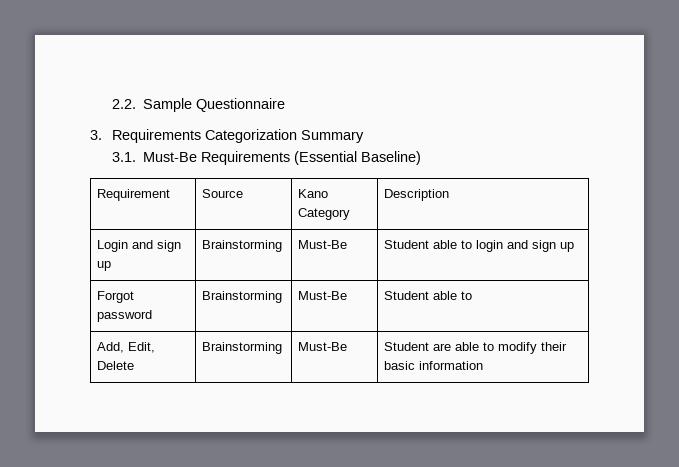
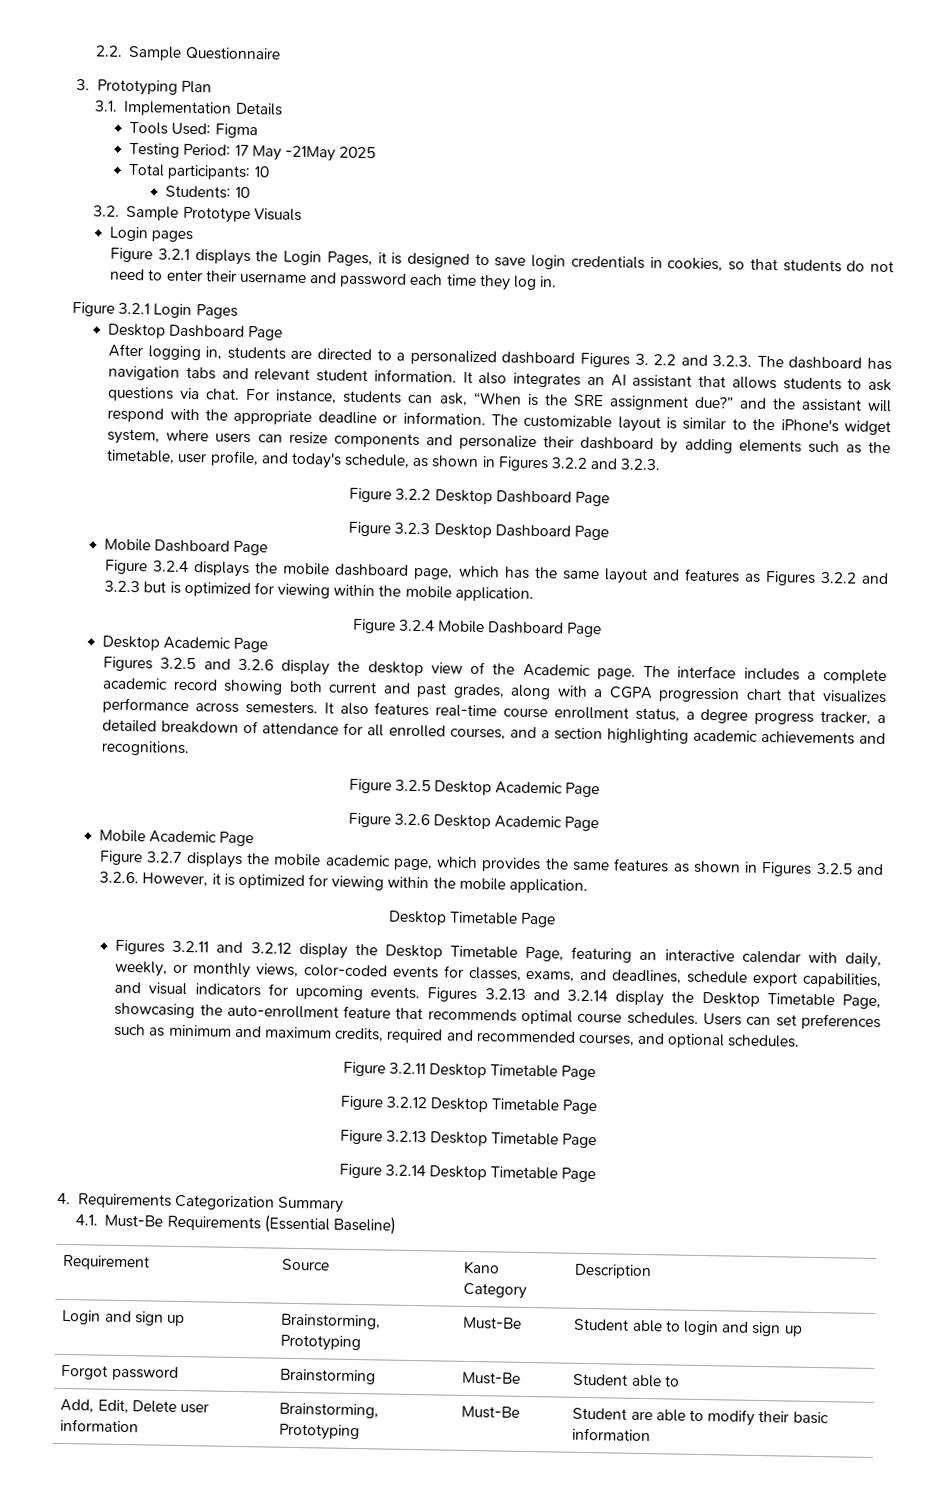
(102, 135) none -> [96,79,212,96] [93,100,283,117] [129,121,258,139] [129,142,377,162] [128,163,270,181] [165,185,250,199] [92,205,302,224] [108,226,193,243] [110,247,894,273] [110,268,558,291] [72,301,238,319] [107,323,283,341] [108,343,892,371] [108,365,893,392] [107,386,892,413] [107,407,891,436] [107,428,891,454] [106,449,662,472] [349,487,610,507] [348,521,609,541] [103,538,268,556] [104,559,889,586] [104,580,534,602] [352,618,603,638] [101,635,268,653] [103,656,888,685] [103,677,887,704] [102,697,886,725] [102,719,886,745] [101,740,191,757] [348,778,601,798] [347,812,600,832] [98,829,254,847] [99,850,884,877] [99,871,589,894] [387,910,557,928] [115,939,882,969] [115,960,883,989] [114,981,881,1010] [114,1002,882,1031] [114,1023,801,1049] [342,1061,597,1081] [339,1095,598,1115] [339,1129,598,1149] [338,1163,597,1183] [57,1192,71,1205] Prototyping Plan // 3.1. Implementation Details // Tools Used: Figma // Testing Period: 17 May -21May 2025 // Total participants: 10 // Students: 10 // 3.2. Sample Prototype Visuals // Login pages // Figure 3.2.1 displays the Login Pages, it is designed to save login credentials in cookies, so that students do not need to enter their username and password each time they log in. // Figure 3.2.1 Login Pages // Desktop Dashboard Page // After logging in, students are directed to a personalized dashboard Figures 3. 2.2 and 3.2.3. The dashboard has navigation tabs and relevant student information. It also integrates an AI assistant that allows students to ask questions via chat. For instance, students can ask, “When is the SRE assignment due?” and the assistant will respond with the appropriate deadline or information. The customizable layout is similar to the iPhone's widget system, where users can resize components and personalize their dashboard by adding elements such as the timetable, user profile, and today's schedule, as shown in Figures 3.2.2 and 3.2.3. // Figure 3.2.2 Desktop Dashboard Page // Figure 3.2.3 Desktop Dashboard Page // Mobile Dashboard Page // Figure 3.2.4 displays the mobile dashboard page, which has the same layout and features as Figures 3.2.2 and 3.2.3 but is optimized for viewing within the mobile application. // Figure 3.2.4 Mobile Dashboard Page // Desktop Academic Page // Figures 3.2.5 and 3.2.6 display the desktop view of the Academic page. The interface includes a complete academic record showing both current and past grades, along with a CGPA progression chart that visualizes performance across semesters. It also features real-time course enrollment status, a degree progress tracker, a detailed breakdown of attendance for all enrolled courses, and a section highlighting academic achievements and recognitions. // Figure 3.2.5 Desktop Academic Page // Figure 3.2.6 Desktop Academic Page // Mobile Academic Page // Figure 3.2.7 displays the mobile academic page, which provides the same features as shown in Figures 3.2.5 and 3.2.6. However, it is optimized for viewing within the mobile application. // Desktop Timetable Page // Figures 3.2.11 and 3.2.12 display the Desktop Timetable Page, featuring an interactive calendar with daily, weekly, or monthly views, color-coded events for classes, exams, and deadlines, schedule export capabilities, and visual indicators for upcoming events. Figures 3.2.13 and 3.2.14 display the Desktop Timetable Page, showcasing the auto-enrollment feature that recommends optimal course schedules. Users can set preferences such as minimum and maximum credits, required and recommended courses, and optional schedules. // Figure 3.2.11 Desktop Timetable Page // Figure 3.2.12 Desktop Timetable Page // Figure 3.2.13 Desktop Timetable Page // Figure 3.2.14 Desktop Timetable Page // 4.
[111,152,136,162] 3.1. -> [74,1214,98,1226] 4.1.
[202,240,283,252] Brainstorming -> [280,1313,382,1330] [280,1334,362,1352] Brainstorming, Prototyping
[202,342,283,354] | Brainstorming -> [179,1402,209,1414] [60,1418,140,1433] [279,1402,380,1419] [279,1423,361,1441] user information | Brainstorming, Prototyping

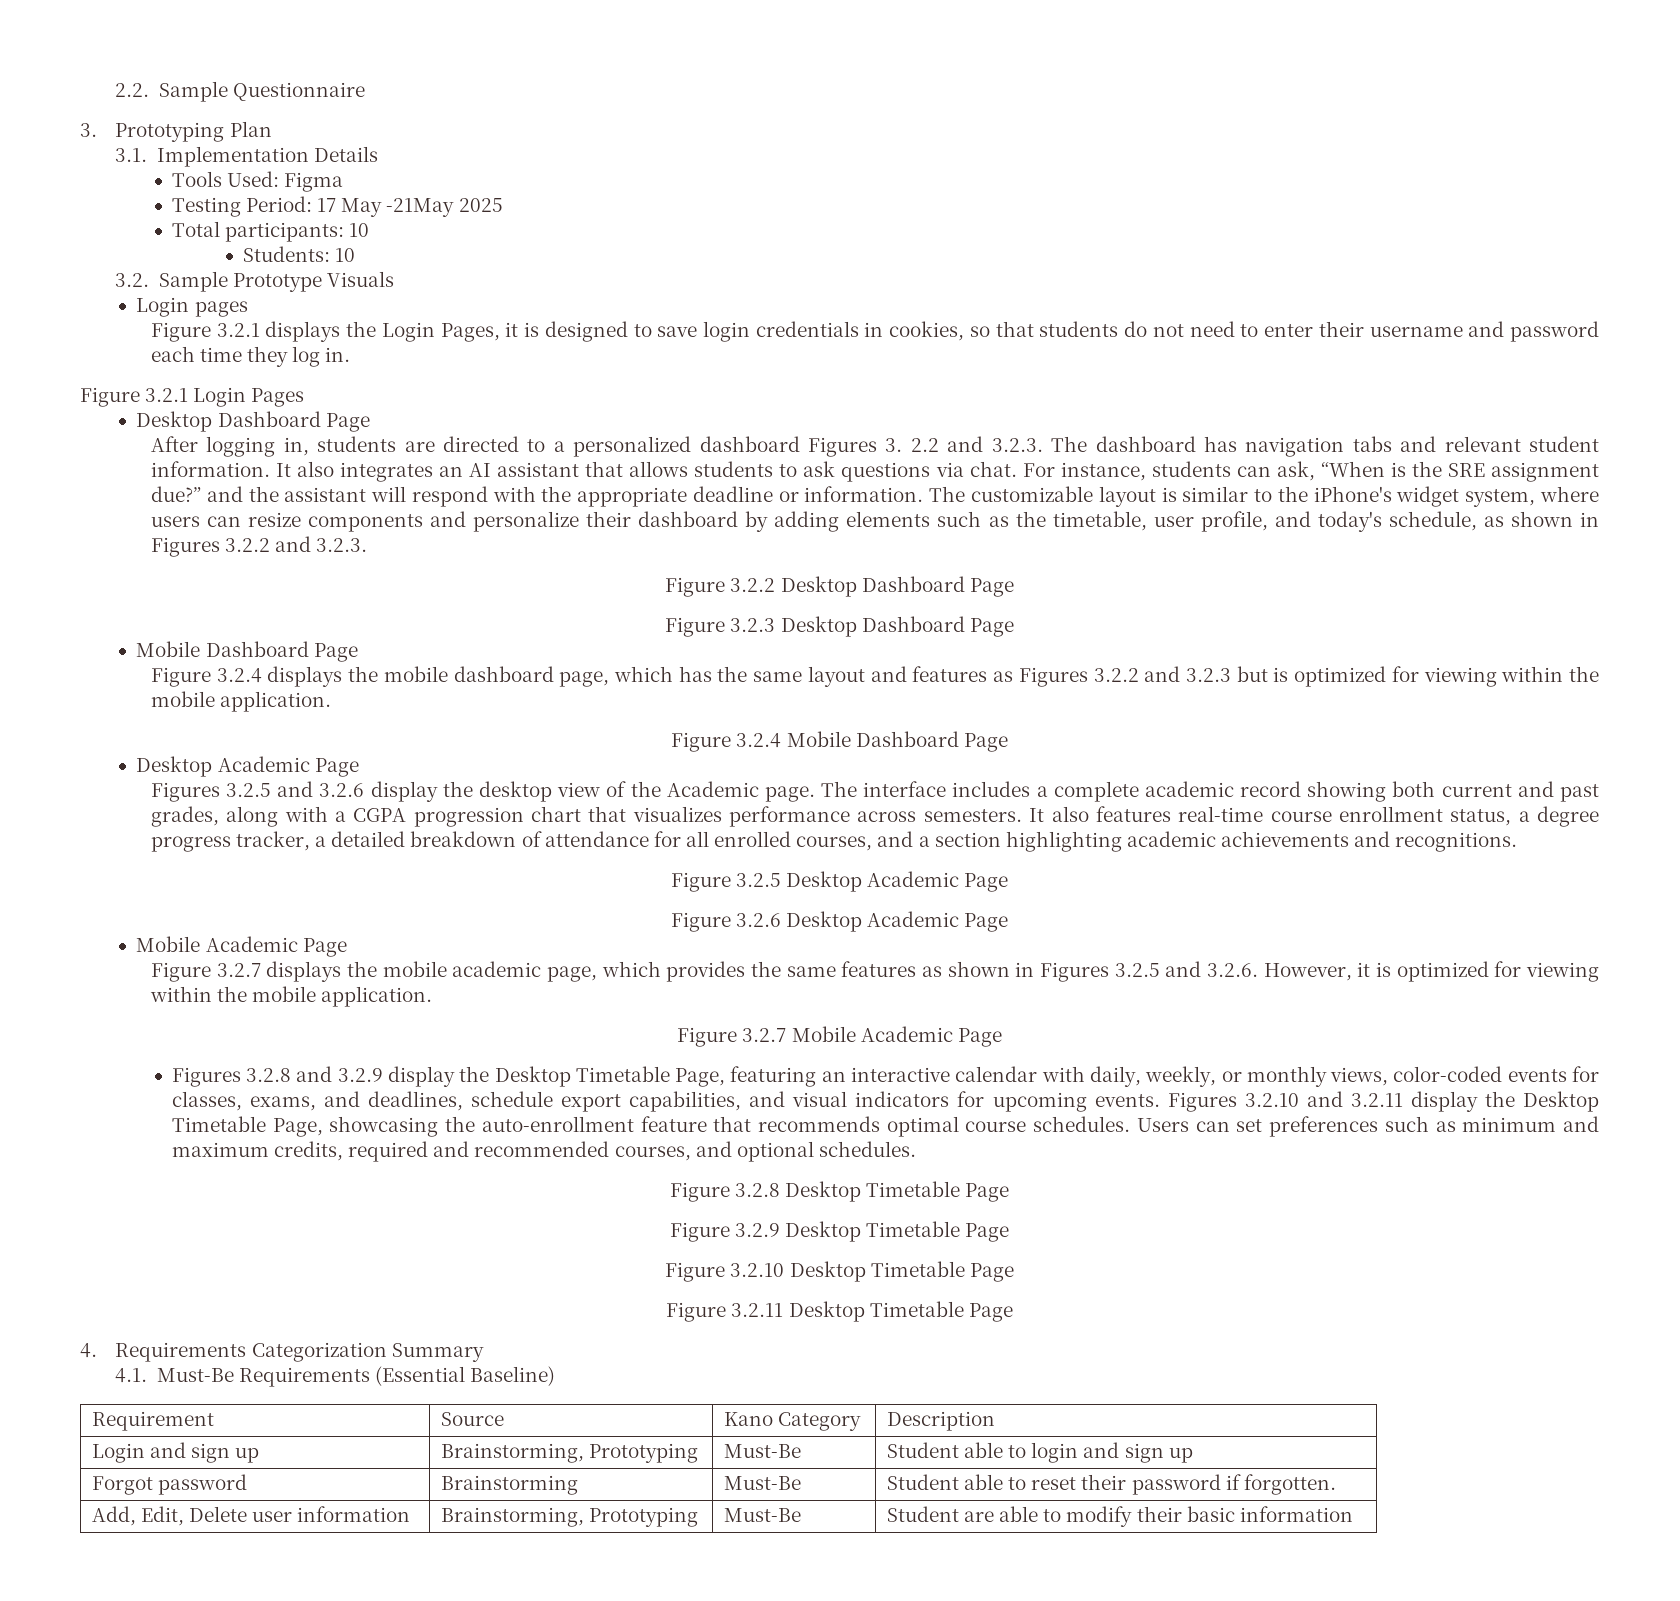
[387,910,557,928] [115,939,292,955] Desktop Timetable Page // Figures 3.2.11 and 3.2.12 -> [677,1026,1002,1047] [171,1066,383,1087] Figure 3.2.7 Mobile Academic Page // Figures 3.2.8 and 3.2.9
[484,988,609,1002] 3.2.13 and 3.2.14 -> [1244,1091,1403,1107] 3.2.10 and 3.2.11
[388,1062,597,1081] [339,1095,598,1115] [339,1129,598,1149] [338,1163,426,1179] 3.2.11 Desktop Timetable Page // Figure 3.2.12 Desktop Timetable Page // Figure 3.2.13 Desktop Timetable Page // Figure 3.2.14 -> [734,1181,1010,1202] [669,1221,1010,1242] [665,1261,1014,1282] [666,1302,784,1322] 3.2.8 Desktop Timetable Page // Figure 3.2.9 Desktop Timetable Page // Figure 3.2.10 Desktop Timetable Page // Figure 3.2.11
(680, 1381) none -> [1031,1474,1336,1495] reset their password if forgotten.

